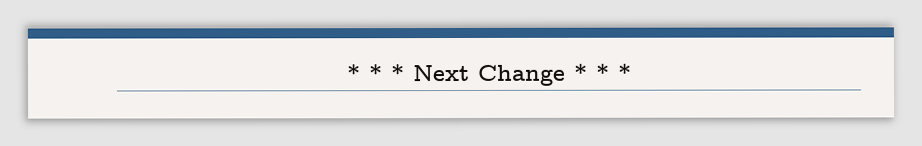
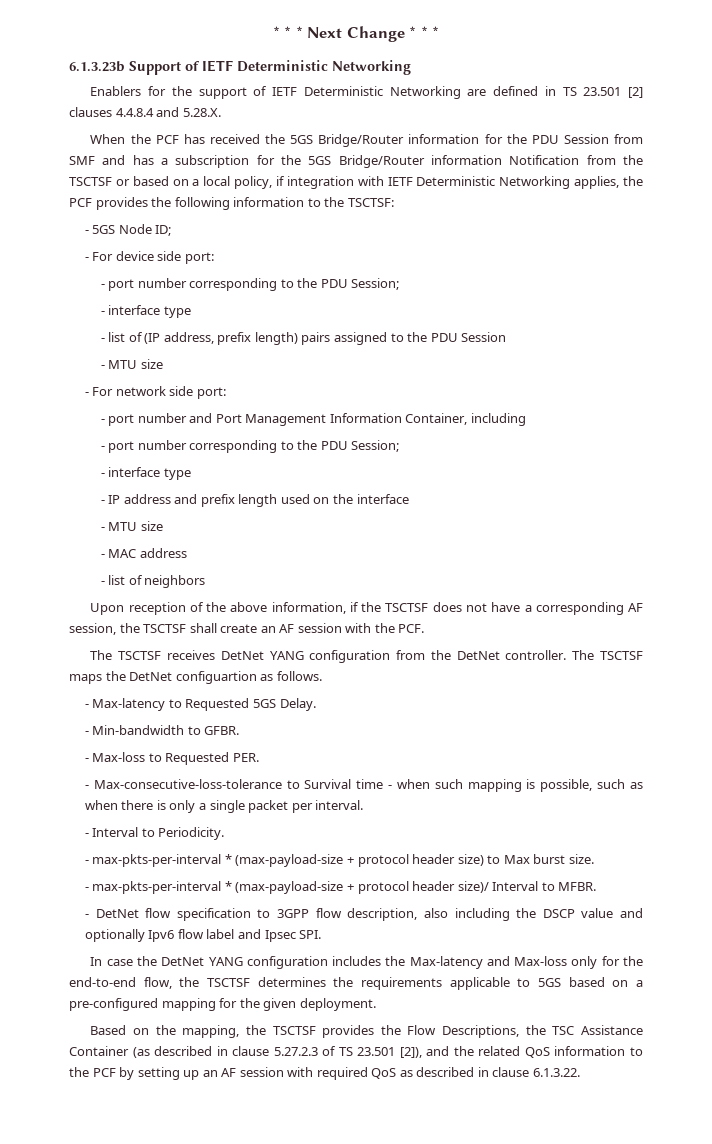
(632, 72) none -> [69,60,411,75] [90,86,643,99] [69,107,221,117] [90,134,643,147] [69,155,643,168] [69,176,643,189] [69,197,394,210] [84,224,172,236] [84,251,215,264] [100,278,400,291] [100,305,191,318] [100,332,507,345] [100,359,163,369] [84,386,227,399] [100,413,527,426] [100,440,400,453] [100,467,191,480] [100,494,409,507] [100,521,163,531] [100,548,187,558] [100,575,206,588] [90,602,643,615] [69,623,425,635] [90,650,643,663] [69,671,322,684] [84,698,316,711] [84,725,240,735] [84,752,260,765] [84,779,643,792] [84,800,364,813] [84,827,225,840] [84,854,594,867] [84,881,597,894] [84,908,643,921] [84,929,322,942] [90,956,643,969] [69,977,643,990] [69,998,376,1011] [90,1025,643,1038] [69,1046,644,1058] [69,1067,580,1080] // 6.1.3.23b Support of IETF Deterministic Networking // Enablers for the support of IETF Deterministic Networking are defined in TS 23.501 [2] clauses 4.4.8.4 and 5.28.X. // When the PCF has received the 5GS Bridge/Router information for the PDU Session from SMF and has a subscription for the 5GS Bridge/Router information Notification from the TSCTSF or based on a local policy, if integration with IETF Deterministic Networking applies, the PCF provides the following information to the TSCTSF: // - 5GS Node ID; // - For device side port: // - port number corresponding to the PDU Session; // - interface type // - list of (IP address, prefix length) pairs assigned to the PDU Session // - MTU size // - For network side port: // - port number and Port Management Information Container, including // - port number corresponding to the PDU Session; // - interface type // - IP address and prefix length used on the interface // - MTU size // - MAC address // - list of neighbors // Upon reception of the above information, if the TSCTSF does not have a corresponding AF session, the TSCTSF shall create an AF session with the PCF. // The TSCTSF receives DetNet YANG configuration from the DetNet controller. The TSCTSF maps the DetNet configuartion as follows. // - Max-latency to Requested 5GS Delay. // - Min-bandwidth to GFBR. // - Max-loss to Requested PER. // - Max-consecutive-loss-tolerance to Survival time - when such mapping is possible, such as when there is only a single packet per interval. // - Interval to Periodicity. // - max-pkts-per-interval * (max-payload-size + protocol header size) to Max burst size. // - max-pkts-per-interval * (max-payload-size + protocol header size)/ Interval to MFBR. // - DetNet flow specification to 3GPP flow description, also including the DSCP value and optionally Ipv6 flow label and Ipsec SPI. // In case the DetNet YANG configuration includes the Max-latency and Max-loss only for the end-to-end flow, the TSCTSF determines the requirements applicable to 5GS based on a pre-configured mapping for the given deployment. // Based on the mapping, the TSCTSF provides the Flow Descriptions, the TSC Assistance Container (as described in clause 5.27.2.3 of TS 23.501 [2]), and the related QoS information to the PCF by setting up an AF session with required QoS as described in clause 6.1.3.22.

